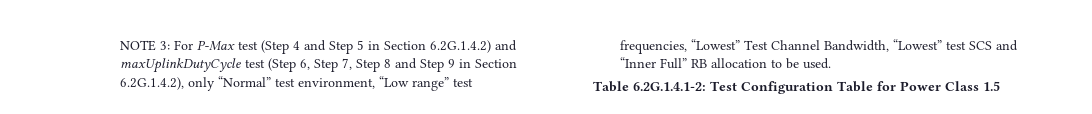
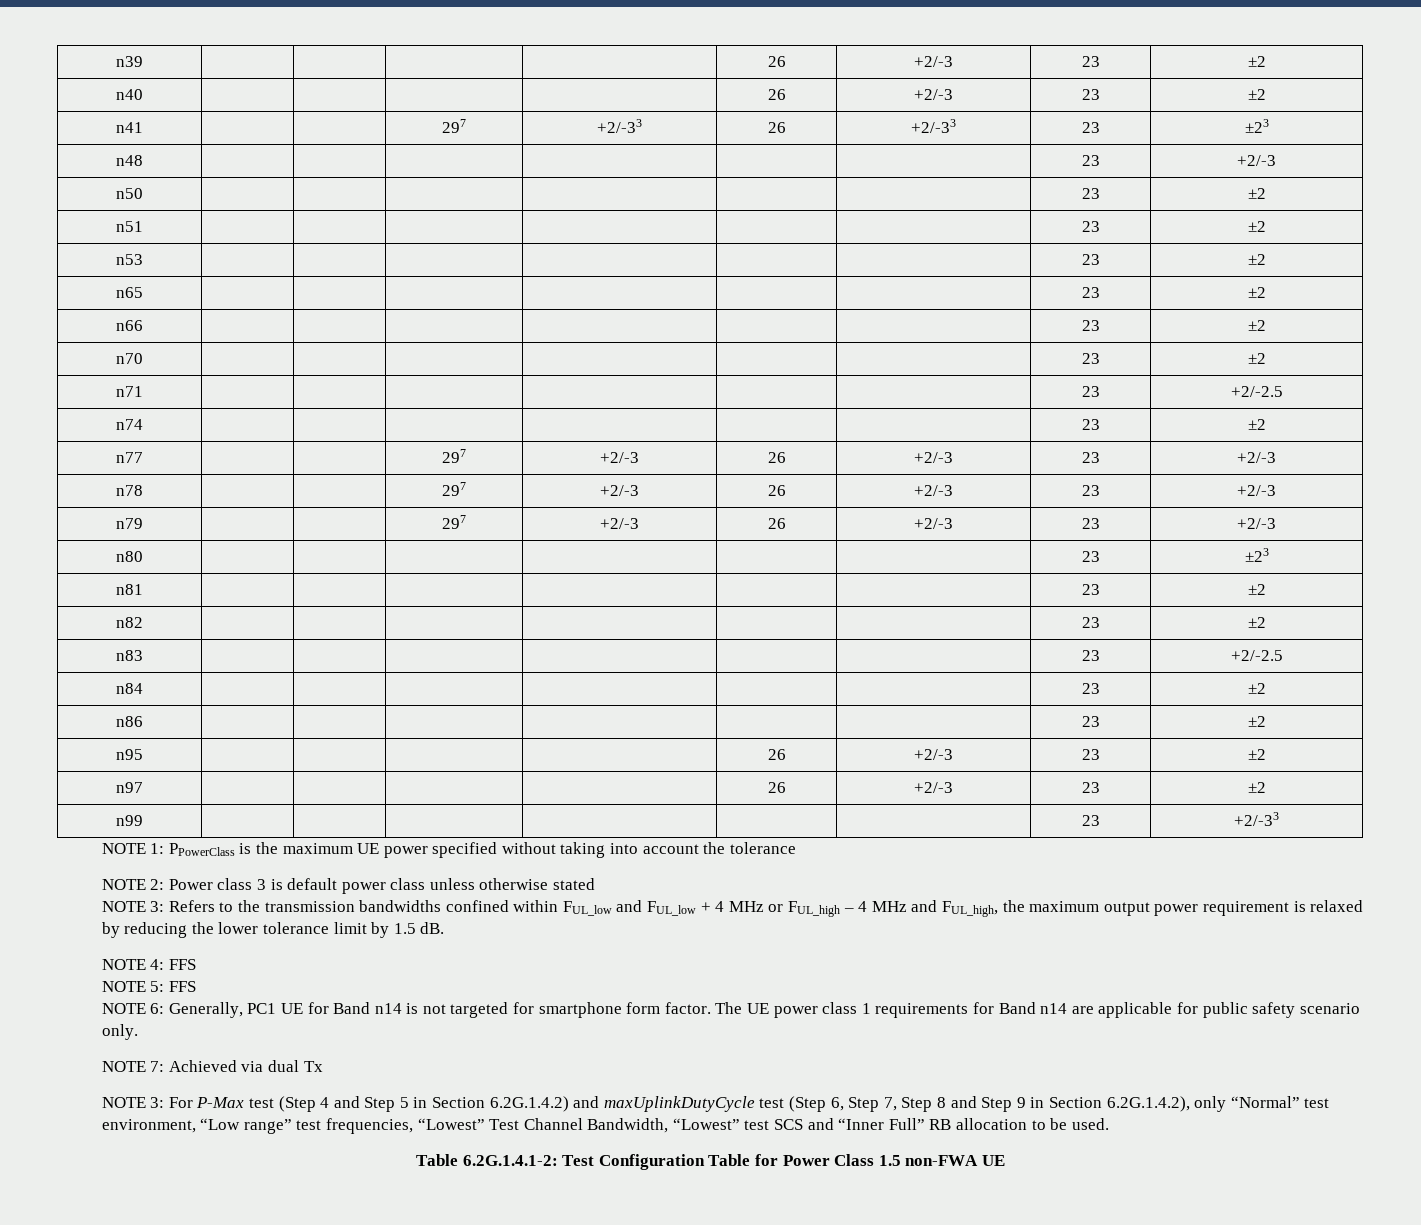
(120, 45) none -> [116,56,143,67] [767,56,786,67] [914,56,953,67] [1081,56,1100,67] [1247,56,1266,67] [116,89,143,100] [767,89,786,100] [914,89,953,100] [1081,89,1100,100] [1247,89,1266,100] [116,122,143,133] [442,119,466,133] [597,119,642,133] [767,122,786,133] [911,119,956,133] [1081,122,1100,133] [1244,119,1269,133] [116,155,143,166] [1081,155,1100,166] [1237,155,1276,166] [116,188,143,199] [1081,188,1100,199] [1247,188,1266,199] [116,221,143,232] [1081,221,1100,232] [1247,221,1266,232] [116,254,143,265] [1081,254,1100,265] [1247,254,1266,265] [116,287,143,298] [1081,287,1100,298] [1247,287,1266,298] [116,320,143,331] [1081,320,1100,331] [1247,320,1266,331] [116,353,143,364] [1081,353,1100,364] [1247,353,1266,364] [116,386,143,397] [1081,386,1100,397] [1230,386,1283,397] [116,419,143,430] [1081,419,1100,430] [1247,419,1266,430] [116,452,143,463] [442,449,466,463] [600,452,639,463] [767,452,786,463] [914,452,953,463] [1081,452,1100,463] [1237,452,1276,463] [116,485,143,496] [442,482,466,496] [600,485,639,496] [767,485,786,496] [914,485,953,496] [1081,485,1100,496] [1237,485,1276,496] [116,518,143,529] [442,515,466,529] [600,518,639,529] [767,518,786,529] [914,518,953,529] [1081,518,1100,529] [1237,518,1276,529] [116,551,143,562] [1081,551,1100,562] [1244,548,1269,562] [116,584,143,595] [1081,584,1100,595] [1247,584,1266,595] [116,617,143,628] [1081,617,1100,628] [1247,617,1266,628] [116,650,143,661] [1081,650,1100,661] [1230,650,1283,661] [116,683,143,694] [1081,683,1100,694] [1247,683,1266,694] [116,716,143,727] [1081,716,1100,727] [1247,716,1266,727] [116,749,143,760] [767,749,786,760] [914,749,953,760] [1081,749,1100,760] [1247,749,1266,760] [116,782,143,793] [767,782,786,793] [914,782,953,793] [1081,782,1100,793] [1247,782,1266,793] [116,815,143,826] [1081,815,1100,826] [1234,812,1279,826] [101,842,796,858] [101,878,596,894] [101,900,1364,917] [101,922,445,938] [101,959,196,970] [101,981,196,992] [101,1002,1360,1018] [101,1024,138,1040] [101,1060,323,1072] n39 | | | | | 26 | +2/-3 | 23 | ±2 // n40 | | | | | 26 | +2/-3 | 23 | ±2 // n41 | | | 297 | +2/-33 | 26 | +2/-33 | 23 | ±23 // n48 | | | | | | | 23 | +2/-3 // n50 | | | | | | | 23 | ±2 // n51 | | | | | | | 23 | ±2 // n53 | | | | | | | 23 | ±2 // n65 | | | | | | | 23 | ±2 // n66 | | | | | | | 23 | ±2 // n70 | | | | | | | 23 | ±2 // n71 | | | | | | | 23 | +2/-2.5 // n74 | | | | | | | 23 | ±2 // n77 | | | 297 | +2/-3 | 26 | +2/-3 | 23 | +2/-3 // n78 | | | 297 | +2/-3 | 26 | +2/-3 | 23 | +2/-3 // n79 | | | 297 | +2/-3 | 26 | +2/-3 | 23 | +2/-3 // n80 | | | | | | | 23 | ±23 // n81 | | | | | | | 23 | ±2 // n82 | | | | | | | 23 | ±2 // n83 | | | | | | | 23 | +2/-2.5 // n84 | | | | | | | 23 | ±2 // n86 | | | | | | | 23 | ±2 // n95 | | | | | 26 | +2/-3 | 23 | ±2 // n97 | | | | | 26 | +2/-3 | 23 | ±2 // n99 | | | | | | | 23 | +2/-33 // NOTE 1: PPowerClass is the maximum UE power specified without taking into account the tolerance // NOTE 2: Power class 3 is default power class unless otherwise stated // NOTE 3: Refers to the transmission bandwidths confined within FUL_low and FUL_low + 4 MHz or FUL_high – 4 MHz and FUL_high, the maximum output power requirement is relaxed by reducing the lower tolerance limit by 1.5 dB. // NOTE 4: FFS // NOTE 5: FFS // NOTE 6: Generally, PC1 UE for Band n14 is not targeted for smartphone form factor. The UE power class 1 requirements for Band n14 are applicable for public safety scenario only. // NOTE 7: Achieved via dual Tx //
(1000, 86) none -> [905,1155,1005,1166] non-FWA UE

